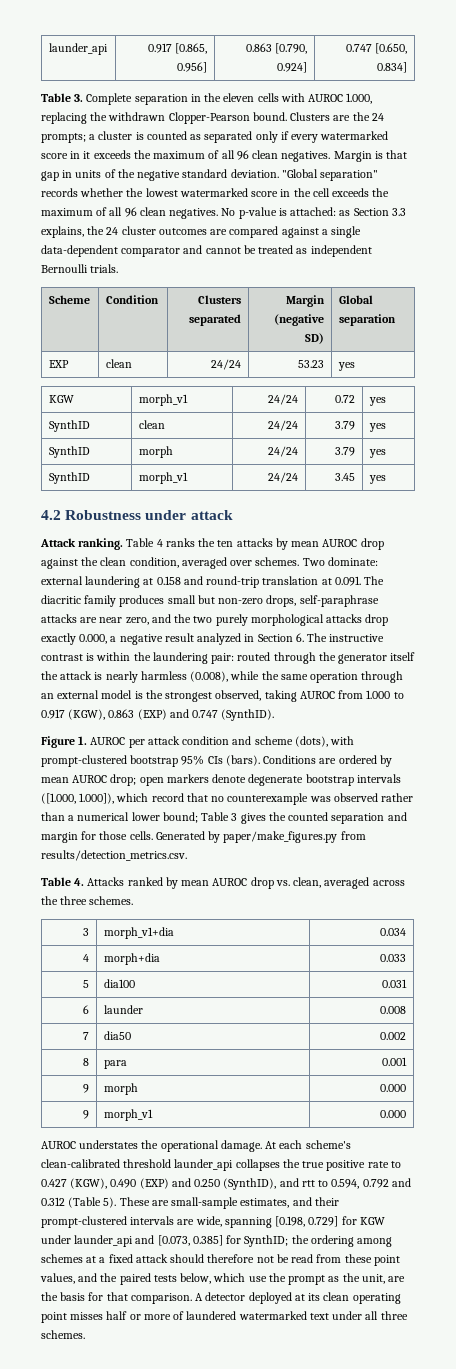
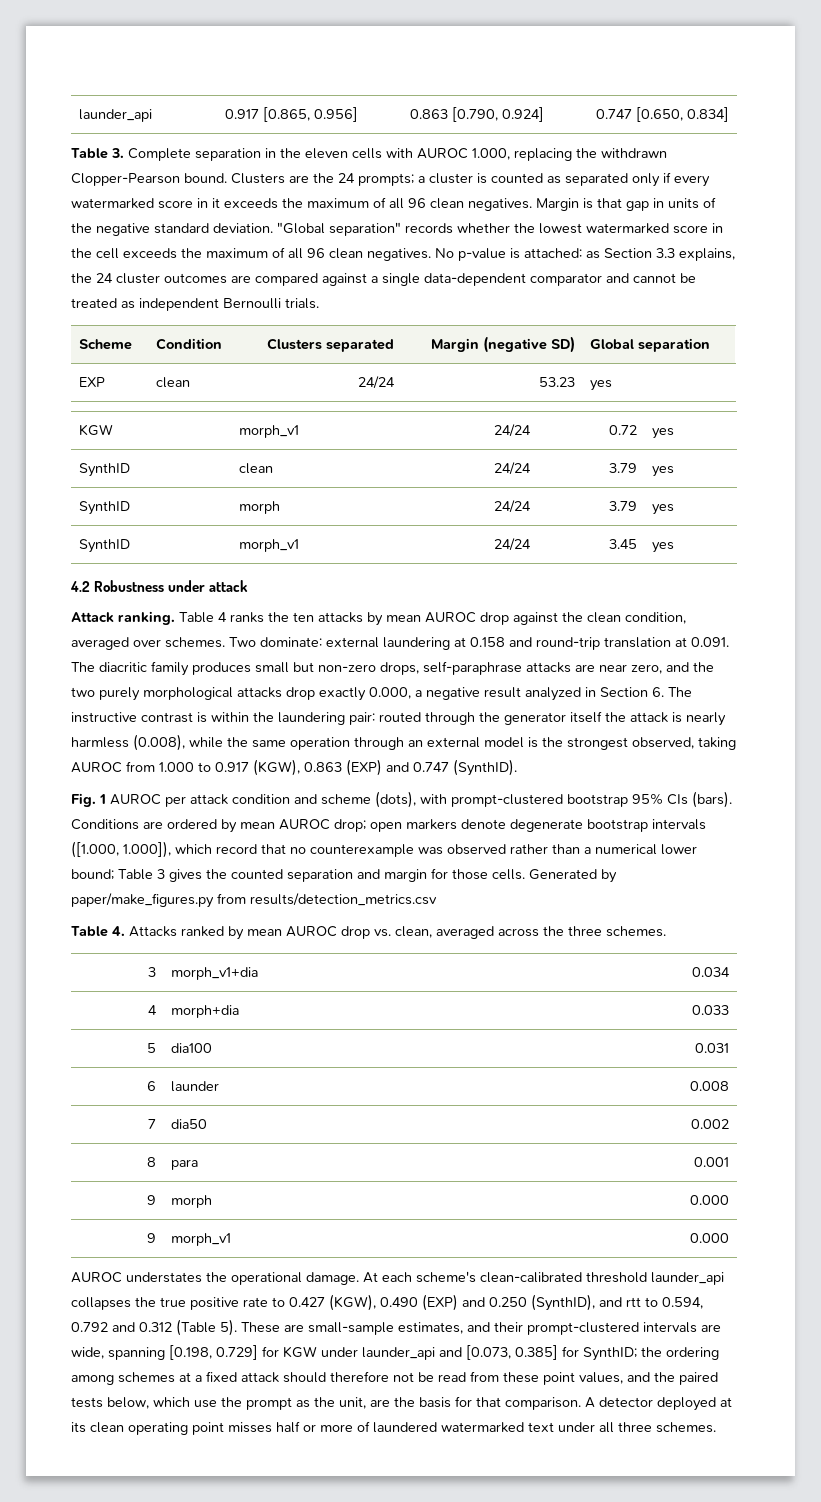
[41,736,88,748] Figure 1. -> [71,793,106,807] Fig. 1
[41,850,187,861] results/detection_metrics.csv. -> [250,893,437,906] results/detection_metrics.csv

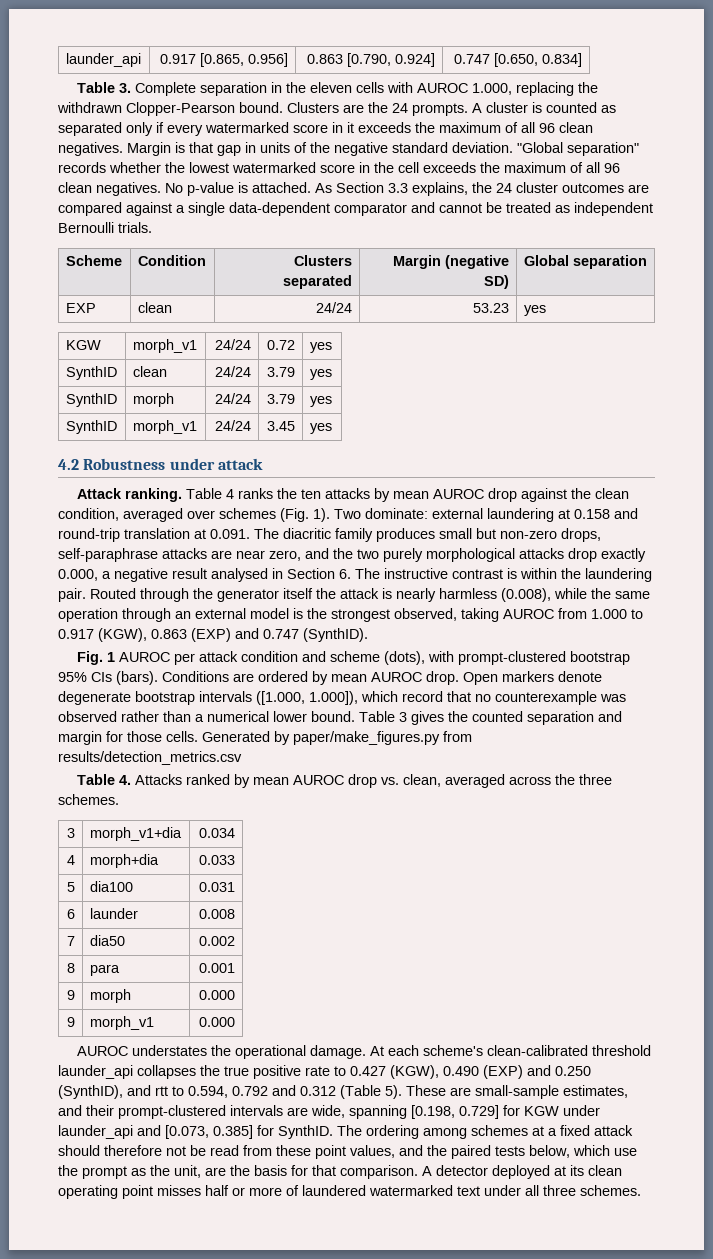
[358,173,425,186] prompts; a -> [412,103,482,116] prompts. A
[524,248,600,259] attached: as -> [252,182,332,193] attached. As
[165,637,225,648] schemes. -> [219,508,330,522] schemes (Fig. 1).
[525,687,581,701] analyzed -> [211,568,268,582] analysed
[349,712,421,725] pair: routed -> [58,588,136,602] pair. Routed
[334,819,402,832] drop; open -> [426,671,498,685] drop. Open
[71,869,114,880] bound; -> [311,711,355,722] bound.
[583,1347,662,1361] SynthID; the -> [278,1125,362,1139] SynthID. The

